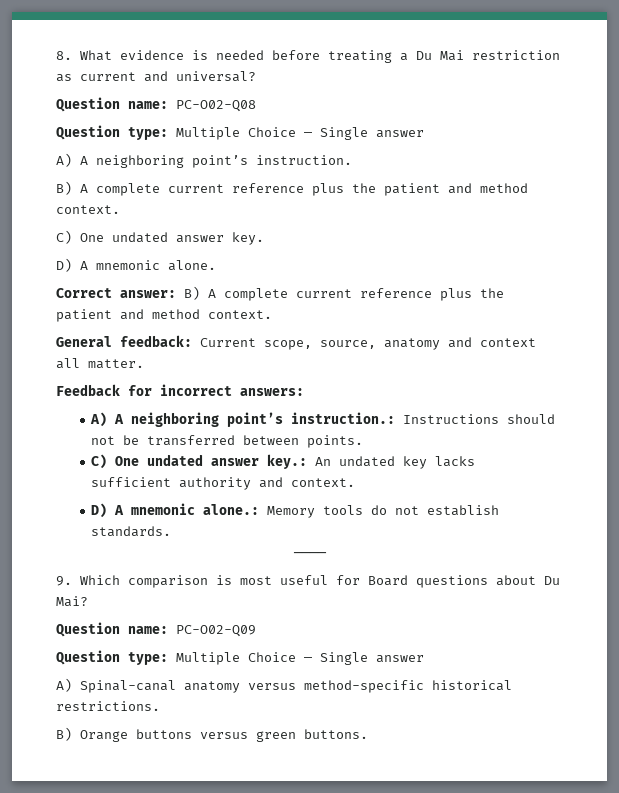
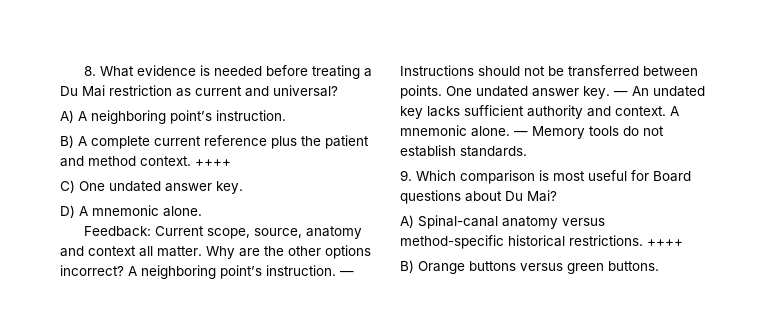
[56,97,256,112] [56,125,424,140] // Question name: PC-O02-Q08 // Question type: Multiple Choice — Single answer -> (338, 91) none
(120, 209) none -> [195,159,231,166] ++++
[56,286,504,301] [56,309,272,322] [56,335,192,347] Correct answer: B) A complete current reference plus the patient and method context. // General feedback: -> [83,226,151,237] Feedback:
[56,384,304,396] [90,412,396,427] // Feedback for incorrect answers: // A) A neighboring point’s instruction.: -> [206,245,371,259] [60,265,354,279] Why are the other options incorrect? A neighboring point’s instruction. —
[91,454,308,469] // C) One undated answer key.: -> [446,86,628,99] One undated answer key. —
[91,503,260,518] // D) A mnemonic alone.: -> [670,106,679,116] [400,125,528,137] A mnemonic alone. —
[292,552,327,557] // ──── -> (527, 151) none
[56,622,256,637] [56,650,424,665] // Question name: PC-O02-Q09 // Question type: Multiple Choice — Single answer -> (557, 196) none
(160, 706) none -> [647,239,683,246] ++++

